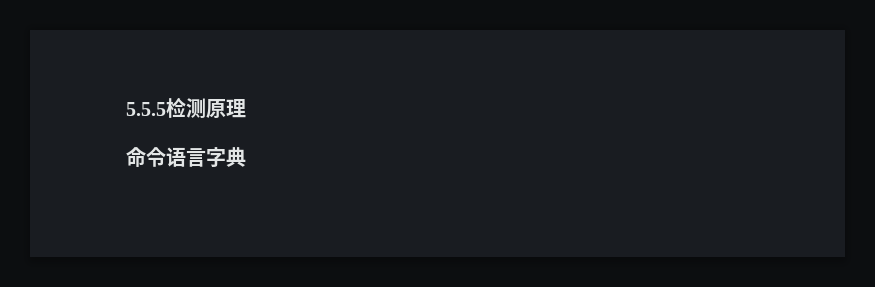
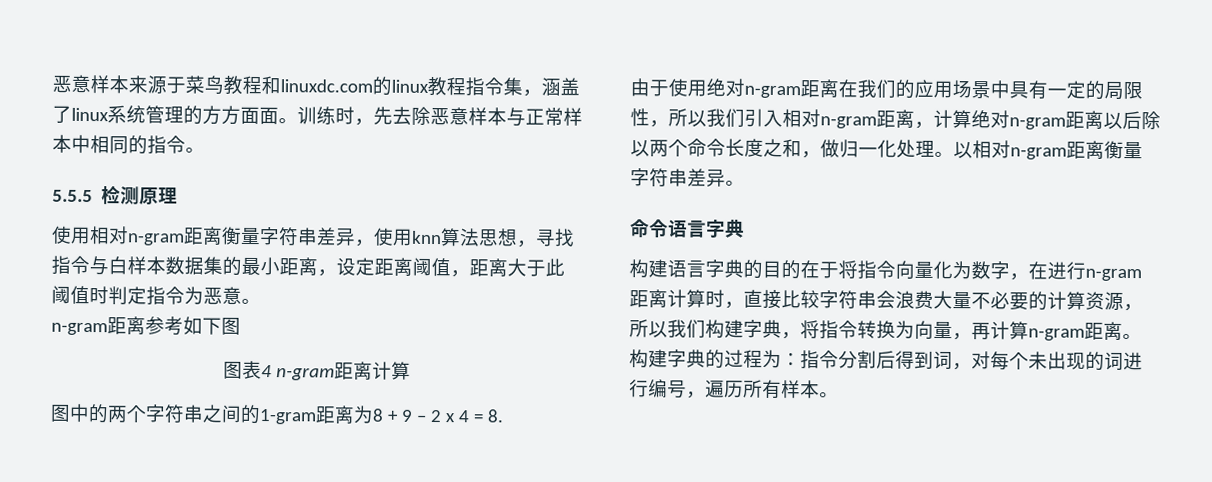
[126,97,246,118] [126,147,246,167] 5.5.5检测原理 // 命令语言字典 -> [52,74,580,97] [52,105,583,127] [52,134,205,155] [52,185,179,205] [51,225,575,248] [51,255,565,278] [51,285,261,306] [51,316,241,336] [222,360,411,381] [50,403,504,425] [630,78,1143,100] [630,108,1161,130] [630,138,1143,160] [630,168,745,188] [630,218,745,239] [629,259,1142,282] [629,289,1143,312] [629,319,1142,341] [629,349,1143,371] [629,379,839,400] 恶意样本来源于菜鸟教程和linuxdc.com的linux教程指令集，涵盖了linux系统管理的方方面面。训练时，先去除恶意样本与正常样本中相同的指令。 // 5.5.5检测原理 // 使用相对n-gram距离衡量字符串差异，使用knn算法思想，寻找指令与白样本数据集的最小距离，设定距离阈值，距离大于此阈值时判定指令为恶意。 // n-gram距离参考如下图 // 图表4 n-gram距离计算 // 图中的两个字符串之间的1-gram距离为8 + 9 – 2 x 4 = 8. // 由于使用绝对n-gram距离在我们的应用场景中具有一定的局限性，所以我们引入相对n-gram距离，计算绝对n-gram距离以后除以两个命令长度之和，做归一化处理。以相对n-gram距离衡量字符串差异。 // 命令语言字典 // 构建语言字典的目的在于将指令向量化为数字，在进行n-gram距离计算时，直接比较字符串会浪费大量不必要的计算资源，所以我们构建字典，将指令转换为向量，再计算n-gram距离。构建字典的过程为：指令分割后得到词，对每个未出现的词进行编号，遍历所有样本。

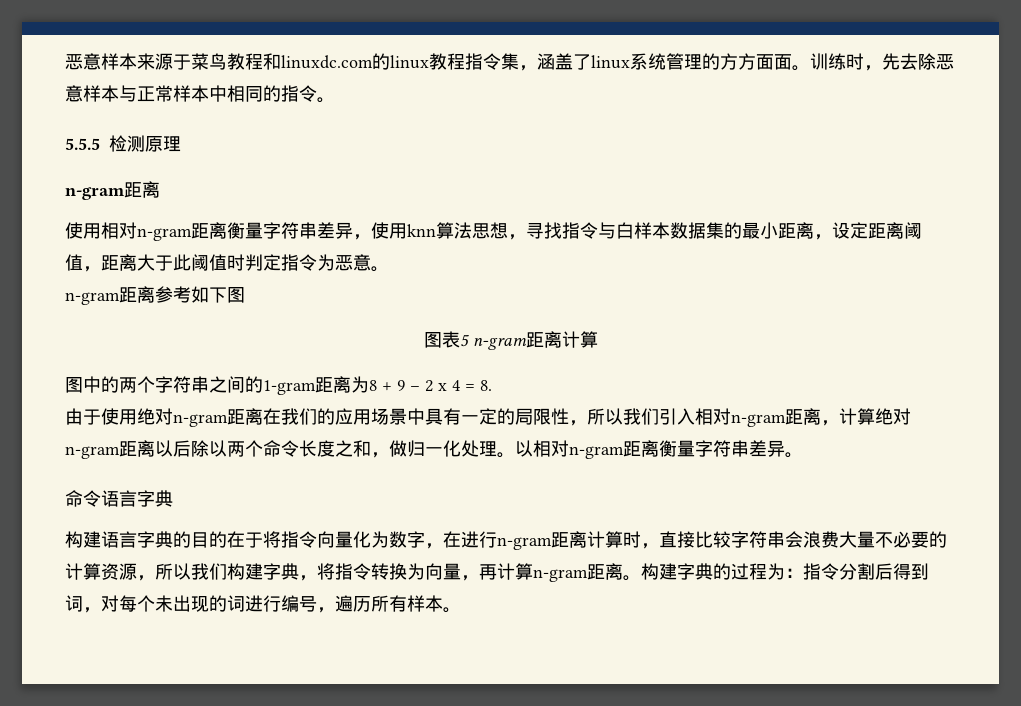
(179, 196) none -> [65,181,160,200] // n-gram距离
[260,365,272,378] 4 -> [459,335,469,347] 5

